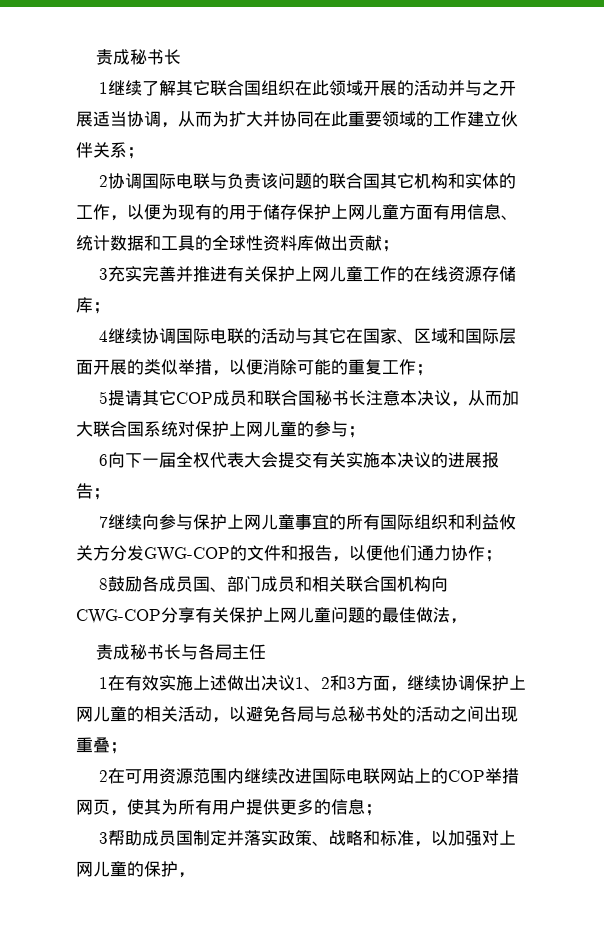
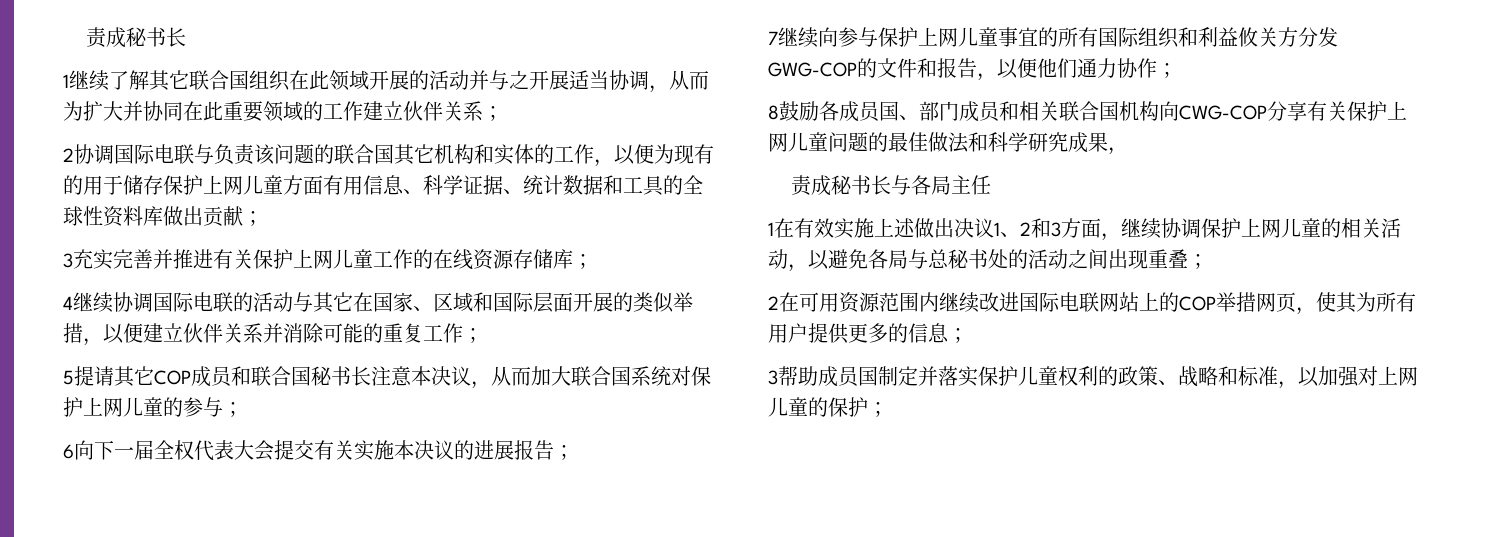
(518, 217) none -> [423,175,523,195] 科学证据、
(263, 367) none -> [143,323,283,343] 建立伙伴关系并
(450, 615) none -> [968,132,1108,153] 和科学研究成果
(278, 838) none -> [978,366,1118,386] 保护儿童权利的
[178,872,195,878] ， -> [868,402,888,417] ；

